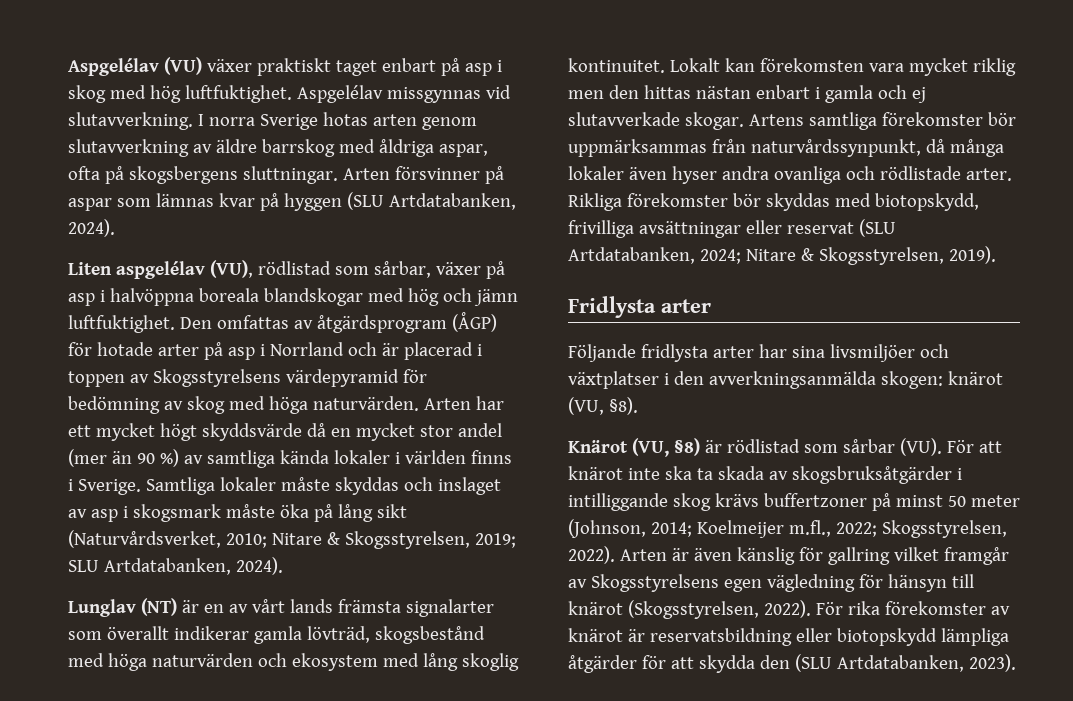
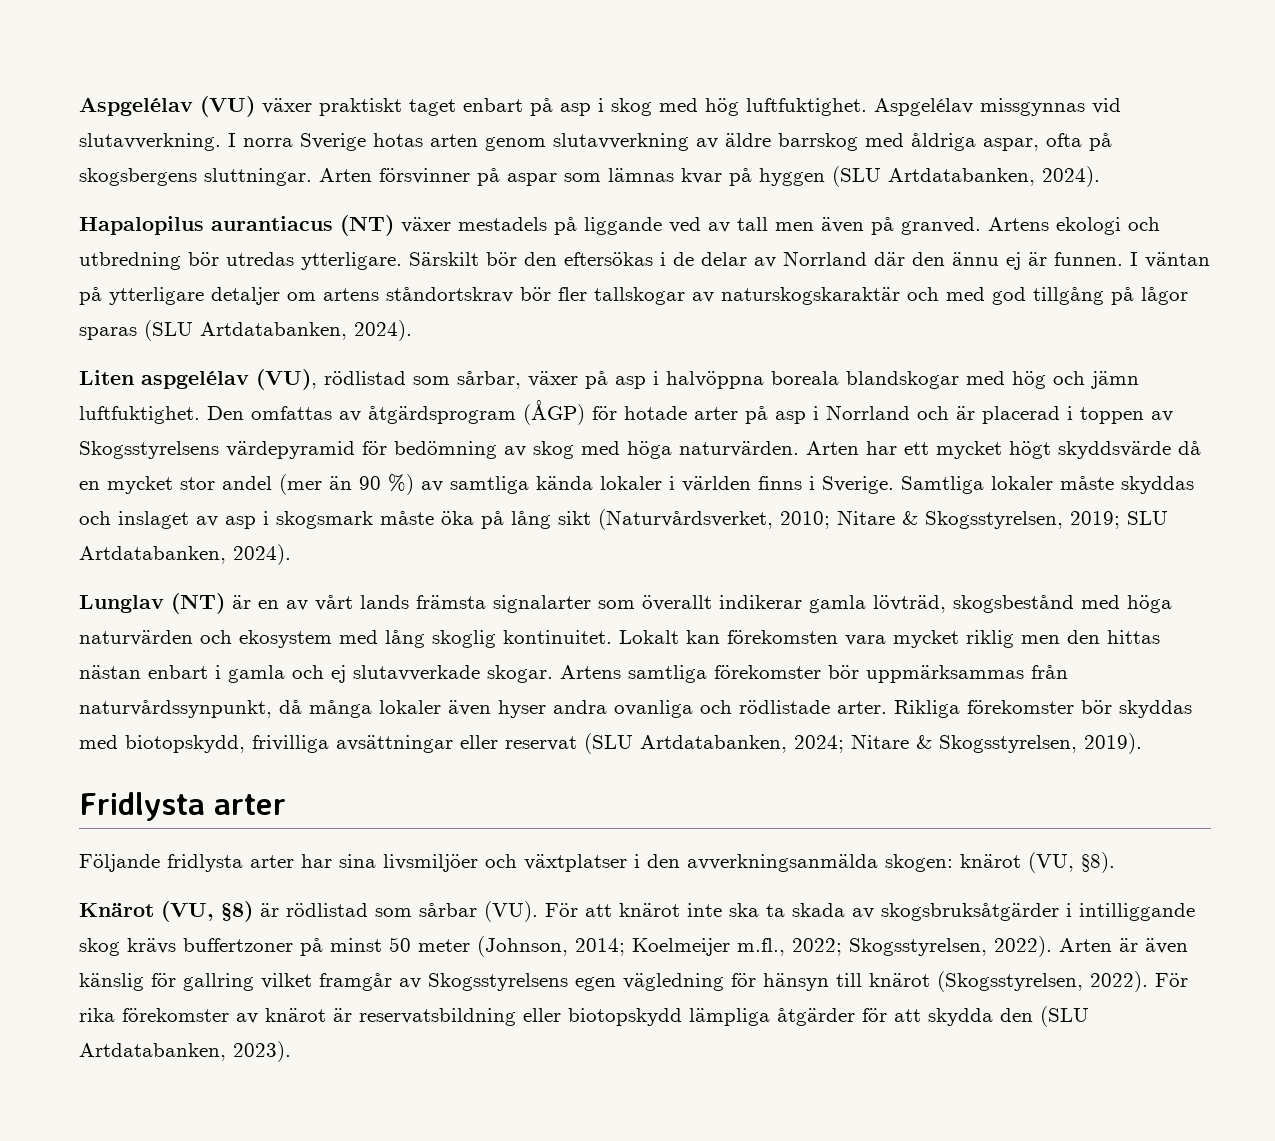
(115, 228) none -> [79,215,1160,236] [79,251,1210,270] [79,287,1188,305] [79,320,412,341] // Hapalopilus aurantiacus (NT) växer mestadels på liggande ved av tall men även på granved. Artens ekologi och utbredning bör utredas ytterligare. Särskilt bör den eftersökas i de delar av Norrland där den ännu ej är funnen. I väntan på ytterligare detaljer om artens ståndortskrav bör fler tallskogar av naturskogskaraktär och med god tillgång på lågor sparas (SLU Artdatabanken, 2024).

